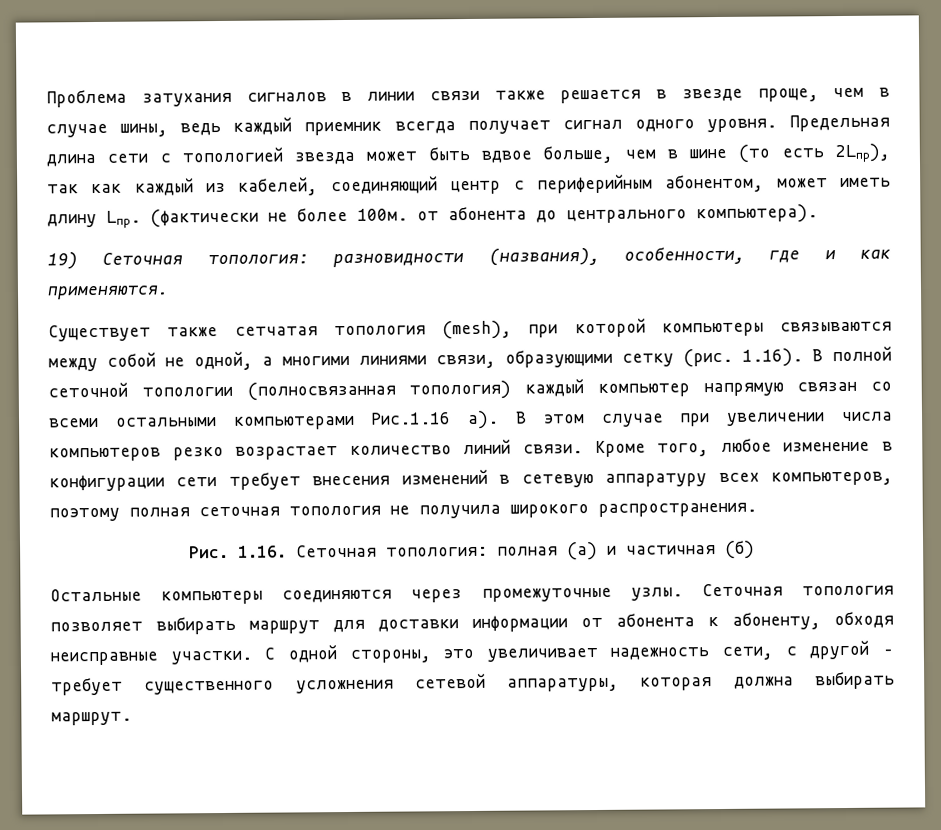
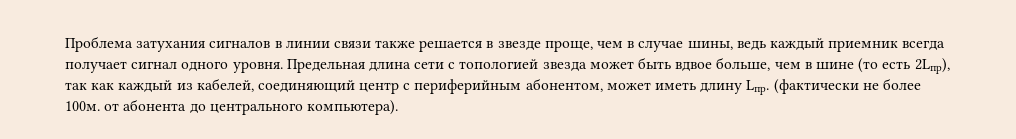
[47,246,891,270] [47,285,169,300] [48,318,892,342] [48,346,892,372] [48,379,892,401] [49,410,893,430] [49,438,894,462] [49,469,894,492] [49,502,757,522] [189,540,755,561] [50,583,894,605] [50,611,894,635] [50,640,894,666] [51,671,896,696] [51,711,132,726] // 19) Сеточная топология: разновидности (названия), особенности, где и как применяются. // Существует также сетчатая топология (mesh), при которой компьютеры связываются между собой не одной, а многими линиями связи, образующими сетку (рис. 1.16). В полной сеточной топологии (полносвязанная топология) каждый компьютер напрямую связан со всеми остальными компьютерами Рис.1.16 а). В этом случае при увеличении числа компьютеров резко возрастает количество линий связи. Кроме того, любое изменение в конфигурации сети требует внесения изменений в сетевую аппаратуру всех компьютеров, поэтому полная сеточная топология не получила широкого распространения. // Рис. 1.16. Сеточная топология: полная (а) и частичная (б) // Остальные компьютеры соединяются через промежуточные узлы. Сеточная топология позволяет выбирать маршрут для доставки информации от абонента к абоненту, обходя неисправные участки. С одной стороны, это увеличивает надежность сети, с другой – требует существенного усложнения сетевой аппаратуры, которая должна выбирать маршрут. -> (398, 107) none

